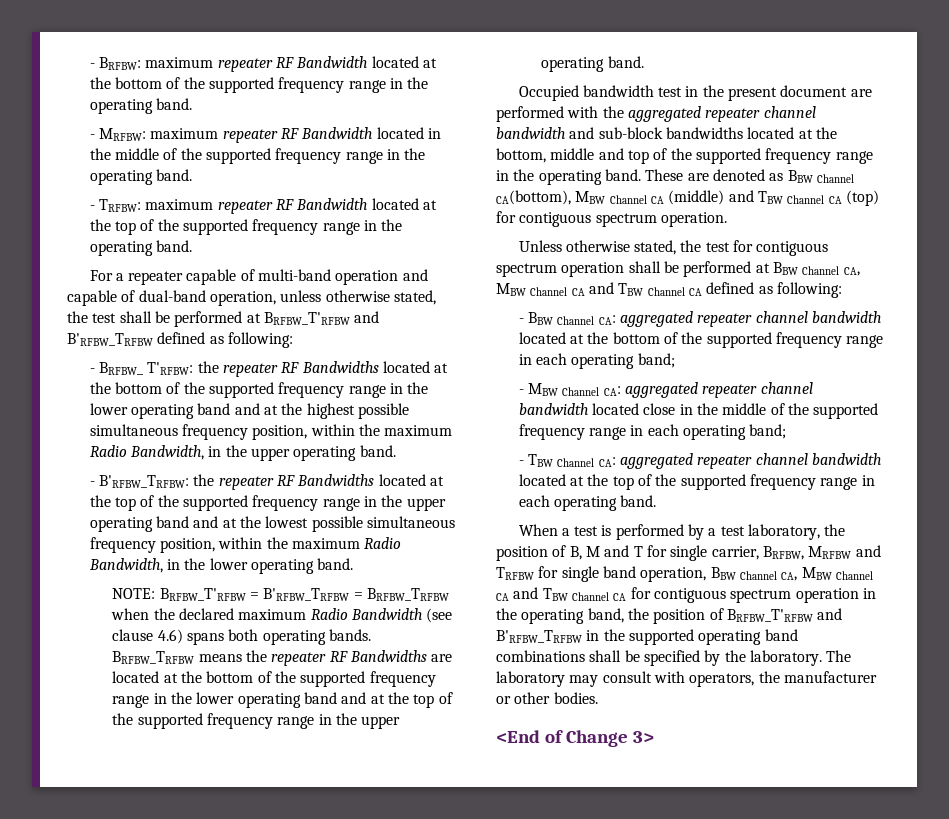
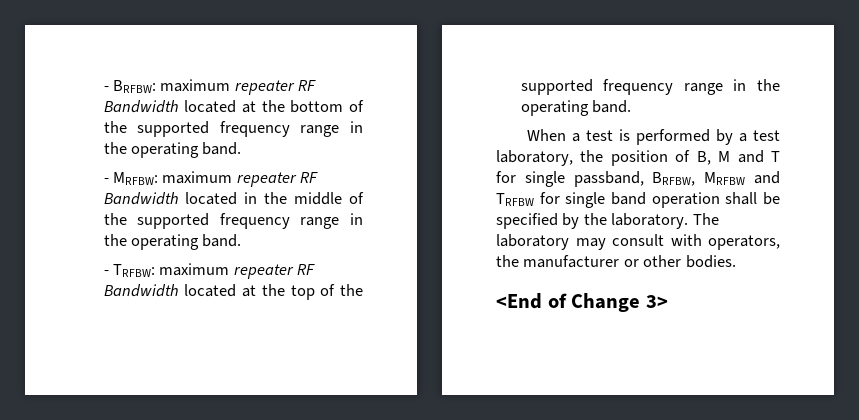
[89,269,428,285] [67,290,436,306] [67,311,380,327] [67,332,293,348] [89,361,449,377] [89,382,429,398] [89,403,409,419] [89,424,453,440] [89,445,396,461] [89,474,444,490] [89,495,446,511] [89,516,455,532] [89,537,402,553] [88,558,354,574] [112,588,449,601] [111,608,453,623] [112,629,371,645] [112,650,453,666] [112,671,436,687] [112,692,453,708] [112,713,401,729] [541,56,644,72] [518,85,872,101] [496,106,816,122] [496,127,837,139] [496,148,873,164] [496,169,854,185] [496,190,879,206] [496,211,727,227] [518,240,829,256] [496,261,860,277] [496,282,842,298] [518,311,881,327] [518,332,884,348] [518,353,675,369] [518,382,813,398] [518,403,879,419] [518,424,787,440] [518,453,881,469] [518,474,875,490] [518,495,657,511] // For a repeater capable of multi-band operation and capable of dual-band operation, unless otherwise stated, the test shall be performed at BRFBW_T'RFBW and B'RFBW_TRFBW defined as following: // - BRFBW_ T'RFBW: the repeater RF Bandwidths located at the bottom of the supported frequency range in the lower operating band and at the highest possible simultaneous frequency position, within the maximum Radio Bandwidth, in the upper operating band. // - B'RFBW_TRFBW: the repeater RF Bandwidths located at the top of the supported frequency range in the upper operating band and at the lowest possible simultaneous frequency position, within the maximum Radio Bandwidth, in the lower operating band. // NOTE: BRFBW_T'RFBW = B'RFBW_TRFBW = BRFBW_TRFBW when the declared maximum Radio Bandwidth (see clause 4.6) spans both operating bands. BRFBW_TRFBW means the repeater RF Bandwidths are located at the bottom of the supported frequency range in the lower operating band and at the top of the supported frequency range in the upper operating band. // Occupied bandwidth test in the present document are performed with the aggregated repeater channel bandwidth and sub-block bandwidths located at the bottom, middle and top of the supported frequency range in the operating band. These are denoted as BBW Channel CA(bottom), MBW Channel CA (middle) and TBW Channel CA (top) for contiguous spectrum operation. // Unless otherwise stated, the test for contiguous spectrum operation shall be performed at BBW Channel CA, MBW Channel CA and TBW Channel CA defined as following: // - BBW Channel CA: aggregated repeater channel bandwidth located at the bottom of the supported frequency range in each operating band; // - MBW Channel CA: aggregated repeater channel bandwidth located close in the middle of the supported frequency range in each operating band; // - TBW Channel CA: aggregated repeater channel bandwidth located at the top of the supported frequency range in each operating band. -> (631, 106) none
[711,546,759,560] carrier, -> [573,171,644,187] passband,
[640,567,873,582] [496,587,876,603] [496,608,843,624] [496,629,798,645] [496,650,585,662] operation, BBW Channel CA, MBW Channel CA and TBW Channel CA for contiguous spectrum operation in the operating band, the position of BRFBW_T'RFBW and B'RFBW_TRFBW in the supported operating band combinations -> [651,192,720,208] operation

